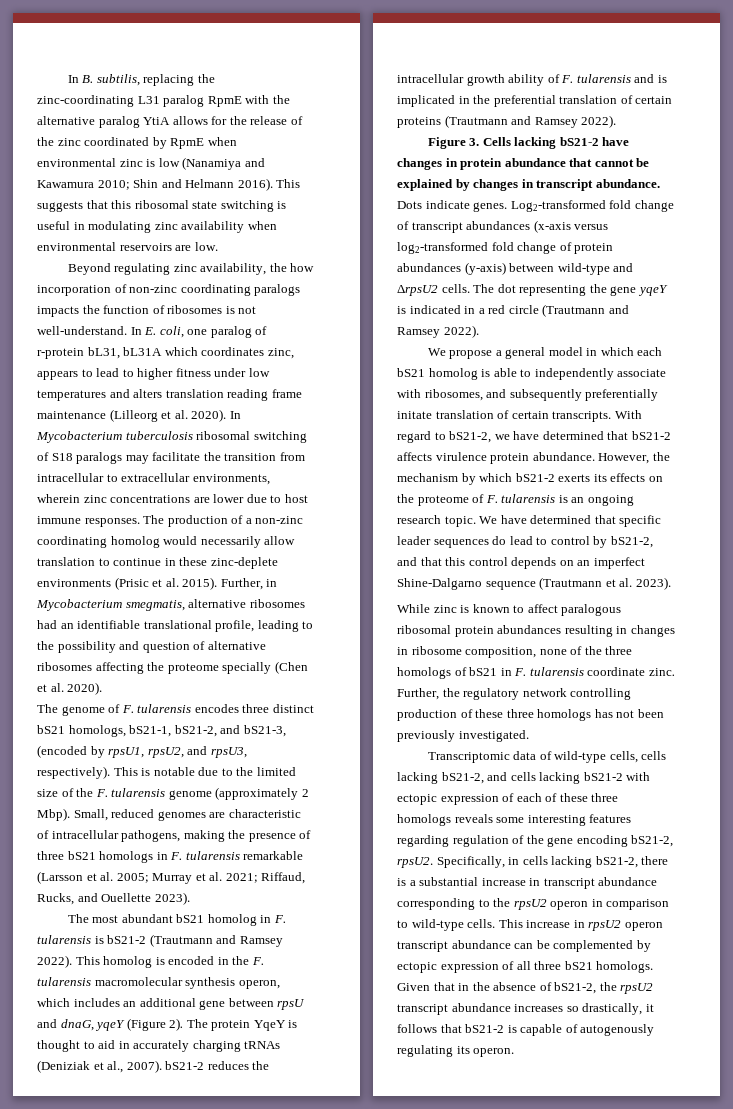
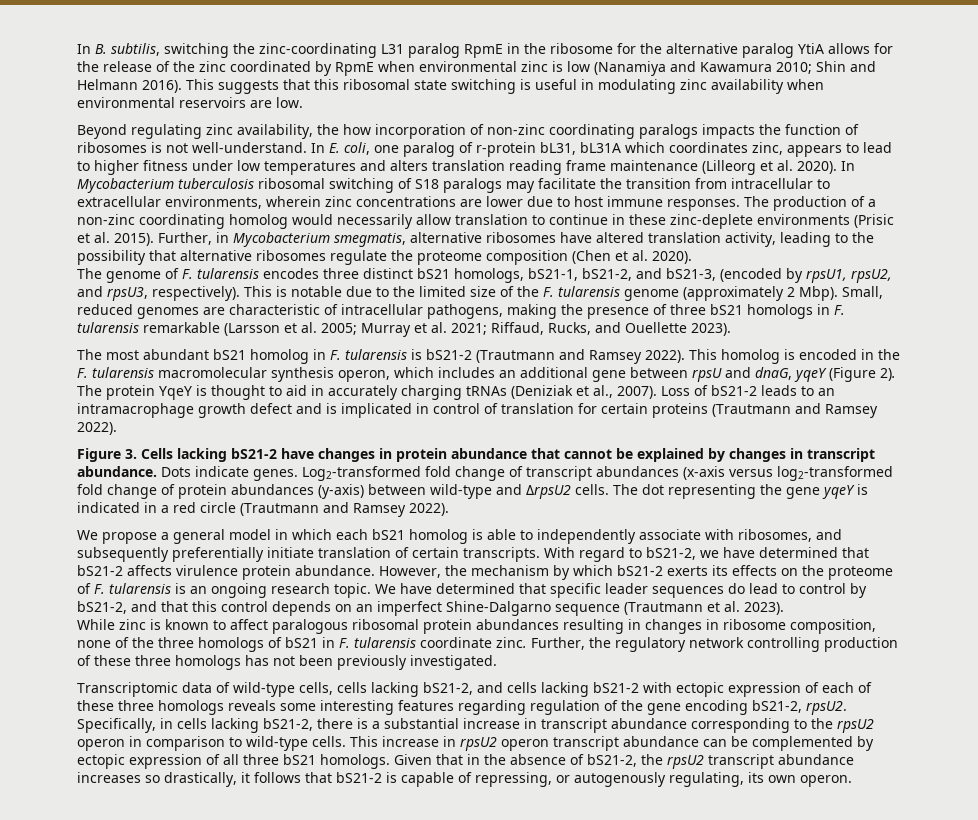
[143,74,195,86] replacing -> [164,43,229,58] switching
[245,95,270,104] with -> [507,43,636,54] in the ribosome for
[37,620,255,632] had an identifiable translational profile, -> [560,232,776,247] have altered translation activity,
[119,641,266,653] [37,662,272,674] and question of alternative ribosomes affecting the proteome specially -> [149,250,568,265] that alternative ribosomes regulate the proteome composition
[165,1061,270,1070] [397,74,667,86] [397,95,633,107] bS21-2 reduces the intracellular growth ability of F. tularensis and is implicated in the preferential translation of -> [661,385,835,396] [77,403,597,418] Loss of bS21-2 leads to an intramacrophage growth defect and is implicated in control of translation for
[397,411,432,419] initate -> [267,547,314,558] initiate
[580,1024,655,1036] [397,1045,470,1057] autogenously regulating its -> [475,772,796,787] repressing, or autogenously regulating, its own

